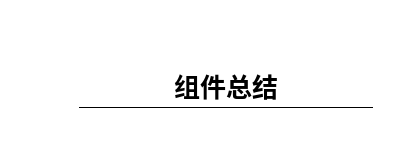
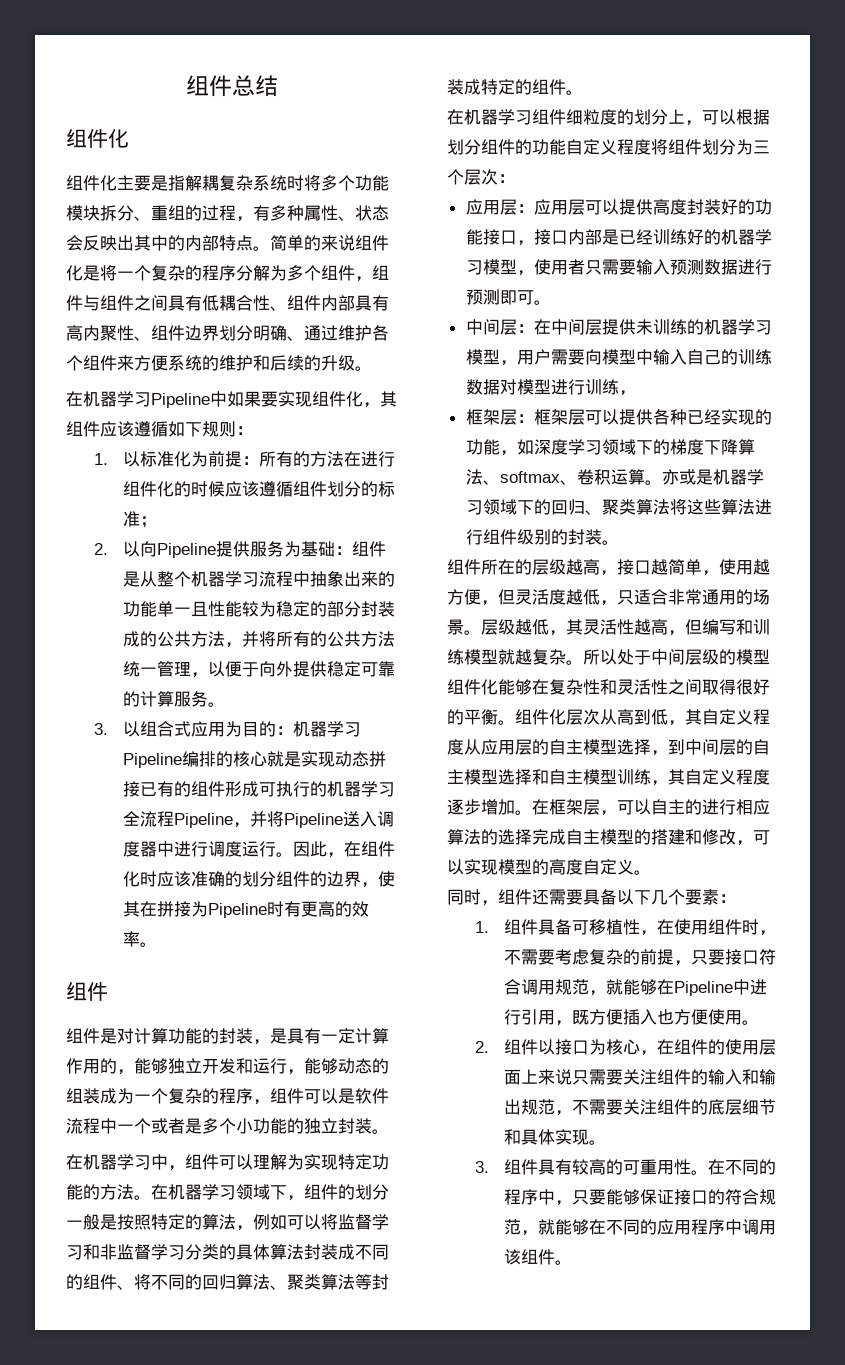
(278, 87) none -> [66,129,129,148] [66,175,389,191] [66,205,389,222] [66,235,389,251] [66,265,389,282] [66,295,389,311] [66,325,389,341] [66,355,372,371] [66,391,397,408] [66,421,253,437] [94,451,395,467] [122,481,395,497] [122,511,157,528] [94,541,386,558] [122,570,395,587] [122,601,395,617] [122,631,395,648] [122,661,395,678] [122,691,225,707] [94,721,361,737] [122,751,386,768] [122,781,395,797] [122,811,394,828] [122,841,395,858] [122,871,395,888] [122,901,369,918] [122,931,157,947] [66,982,108,1001] [66,1028,389,1045] [66,1058,389,1075] [66,1088,389,1105] [66,1118,389,1134] [66,1154,389,1171] [66,1184,389,1201] [66,1214,389,1231] [66,1244,389,1260] [66,1274,389,1290] [447,79,583,95] [447,109,770,126] [447,139,770,155] [447,169,515,185] [465,199,772,215] [465,229,772,246] [465,259,772,276] [465,289,551,305] [465,319,772,335] [465,349,772,366] [465,379,636,396] [465,409,772,425] [465,439,755,456] [465,469,764,485] [465,499,772,515] [465,529,619,545] [447,559,770,576] [447,589,770,606] [447,619,770,636] [447,649,770,665] [447,679,770,695] [447,709,770,726] [447,739,770,756] [447,769,770,786] [447,799,770,816] [447,829,770,846] [447,859,651,875] [447,889,736,906] [475,919,776,936] [503,949,776,966] [503,979,767,996] [503,1009,759,1026] [475,1039,776,1056] [503,1069,776,1085] [503,1099,776,1116] [503,1129,606,1145] [475,1159,776,1175] [503,1189,776,1206] [503,1219,776,1236] [503,1249,572,1265] // 组件化 // 组件化主要是指解耦复杂系统时将多个功能模块拆分、重组的过程，有多种属性、状态会反映出其中的内部特点。简单的来说组件化是将一个复杂的程序分解为多个组件，组件与组件之间具有低耦合性、组件内部具有高内聚性、组件边界划分明确、通过维护各个组件来方便系统的维护和后续的升级。 // 在机器学习Pipeline中如果要实现组件化，其组件应该遵循如下规则： // 1.以标准化为前提：所有的方法在进行组件化的时候应该遵循组件划分的标准； // 2.以向Pipeline提供服务为基础：组件是从整个机器学习流程中抽象出来的功能单一且性能较为稳定的部分封装成的公共方法，并将所有的公共方法统一管理，以便于向外提供稳定可靠的计算服务。 // 3.以组合式应用为目的：机器学习Pipeline编排的核心就是实现动态拼接已有的组件形成可执行的机器学习全流程Pipeline，并将Pipeline送入调度器中进行调度运行。因此，在组件化时应该准确的划分组件的边界，使其在拼接为Pipeline时有更高的效率。 // 组件 // 组件是对计算功能的封装，是具有一定计算作用的，能够独立开发和运行，能够动态的组装成为一个复杂的程序，组件可以是软件流程中一个或者是多个小功能的独立封装。 // 在机器学习中，组件可以理解为实现特定功能的方法。在机器学习领域下，组件的划分一般是按照特定的算法，例如可以将监督学习和非监督学习分类的具体算法封装成不同的组件、将不同的回归算法、聚类算法等封装成特定的组件。 // 在机器学习组件细粒度的划分上，可以根据划分组件的功能自定义程度将组件划分为三个层次： // 应用层：应用层可以提供高度封装好的功能接口，接口内部是已经训练好的机器学习模型，使用者只需要输入预测数据进行预测即可。 // 中间层：在中间层提供未训练的机器学习模型，用户需要向模型中输入自己的训练数据对模型进行训练， // 框架层：框架层可以提供各种已经实现的功能，如深度学习领域下的梯度下降算法、softmax、卷积运算。亦或是机器学习领域下的回归、聚类算法将这些算法进行组件级别的封装。 // 组件所在的层级越高，接口越简单，使用越方便，但灵活度越低，只适合非常通用的场景。层级越低，其灵活性越高，但编写和训练模型就越复杂。所以处于中间层级的模型组件化能够在复杂性和灵活性之间取得很好的平衡。组件化层次从高到低，其自定义程度从应用层的自主模型选择，到中间层的自主模型选择和自主模型训练，其自定义程度逐步增加。在框架层，可以自主的进行相应算法的选择完成自主模型的搭建和修改，可以实现模型的高度自定义。 // 同时，组件还需要具备以下几个要素： // 1.组件具备可移植性，在使用组件时，不需要考虑复杂的前提，只要接口符合调用规范，就能够在Pipeline中进行引用，既方便插入也方便使用。 // 2.组件以接口为核心，在组件的使用层面上来说只需要关注组件的输入和输出规范，不需要关注组件的底层细节和具体实现。 // 3.组件具有较高的可重用性。在不同的程序中，只要能够保证接口的符合规范，就能够在不同的应用程序中调用该组件。

